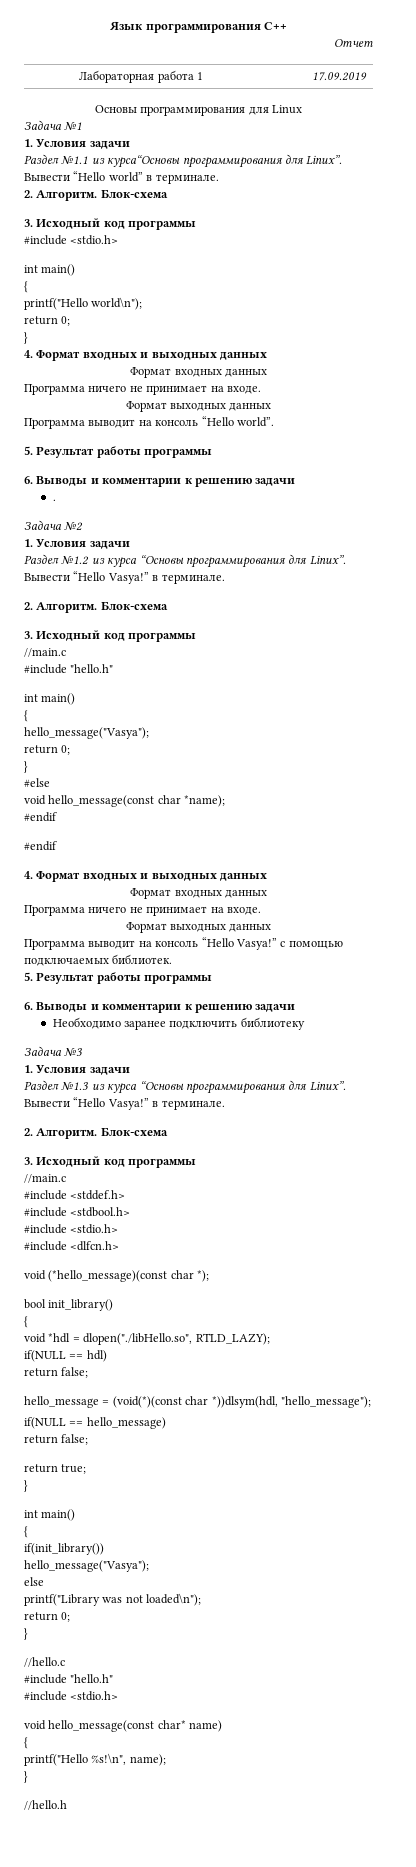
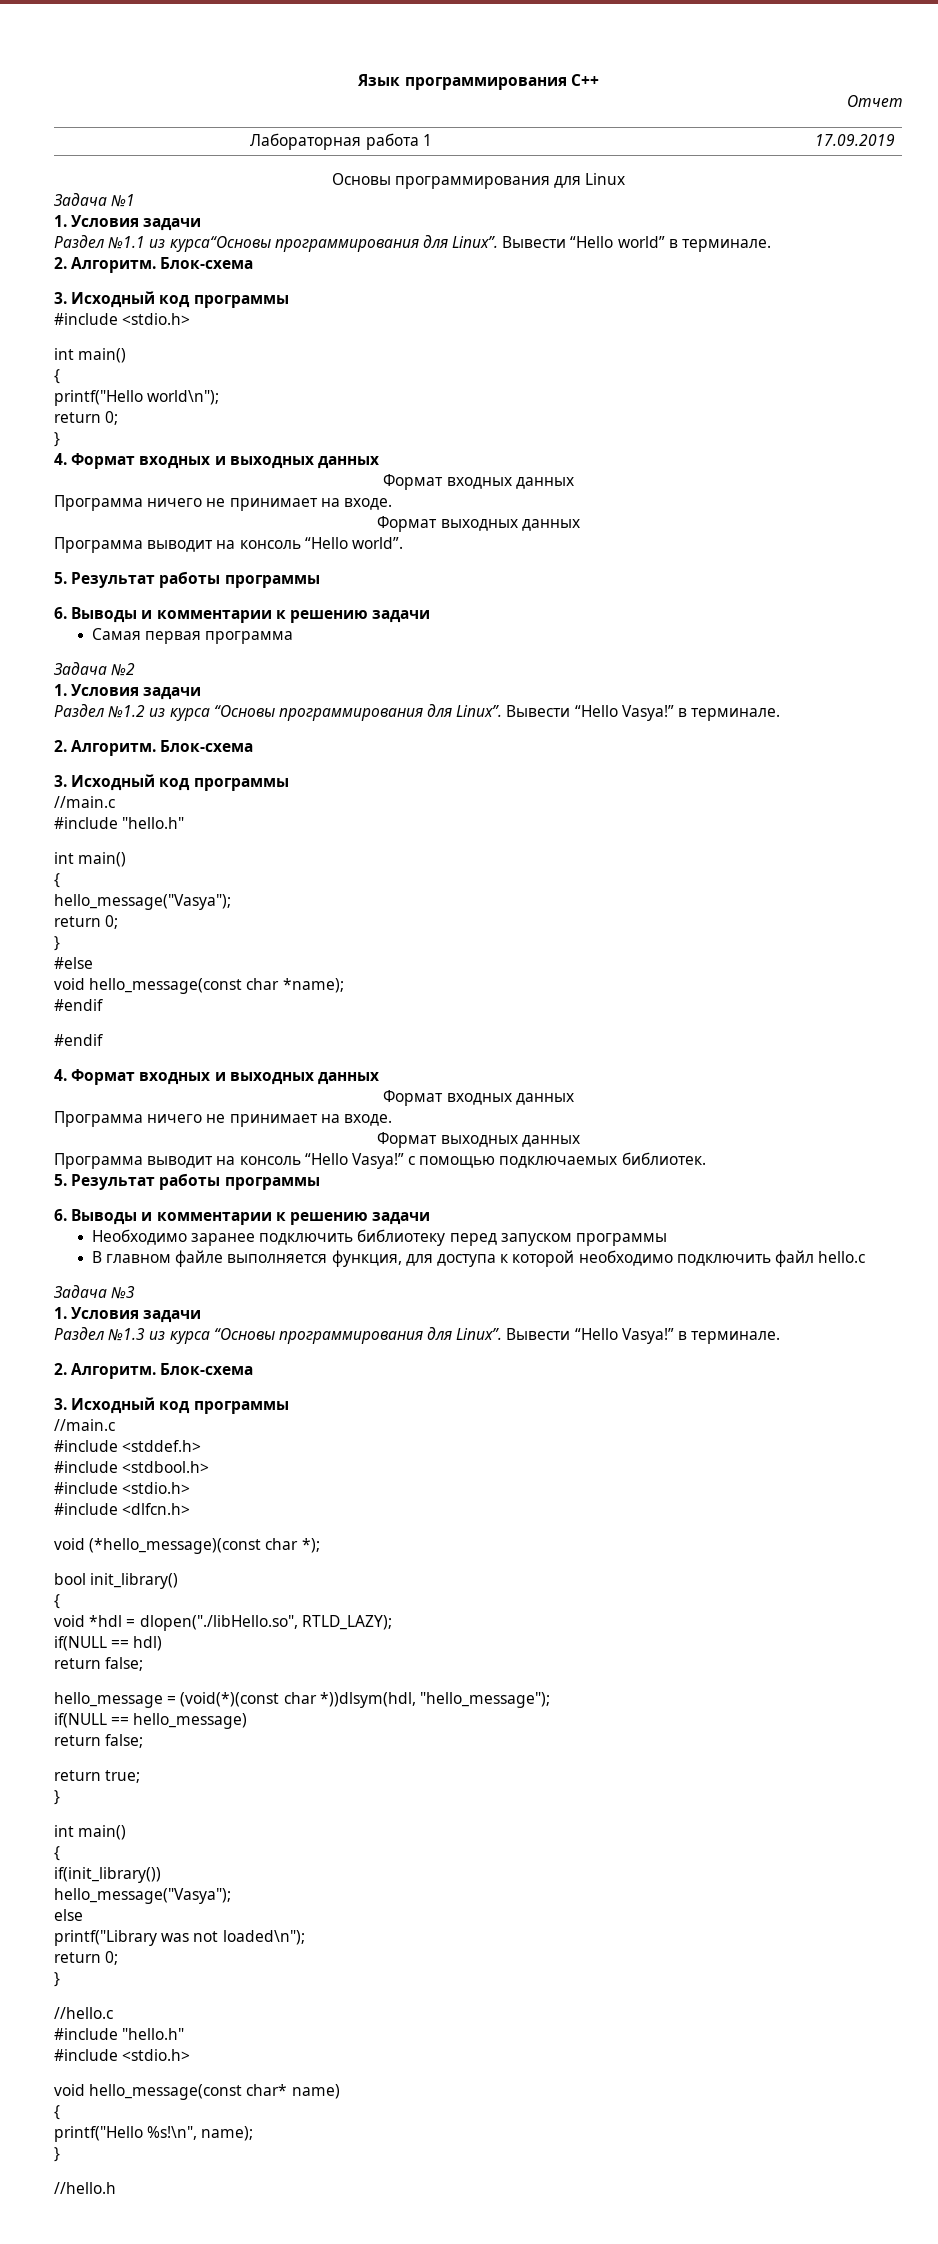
[52,499,56,501] . -> [91,628,294,644] Самая первая программа
(305, 1023) none -> [449,1233,667,1246] [91,1250,866,1267] перед запуском программы // В главном файле выполняется функция, для доступа к которой необходимо подключить файл hello.c

